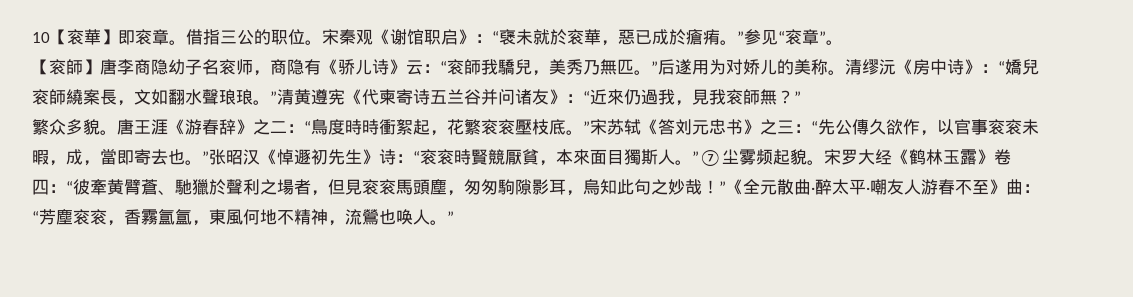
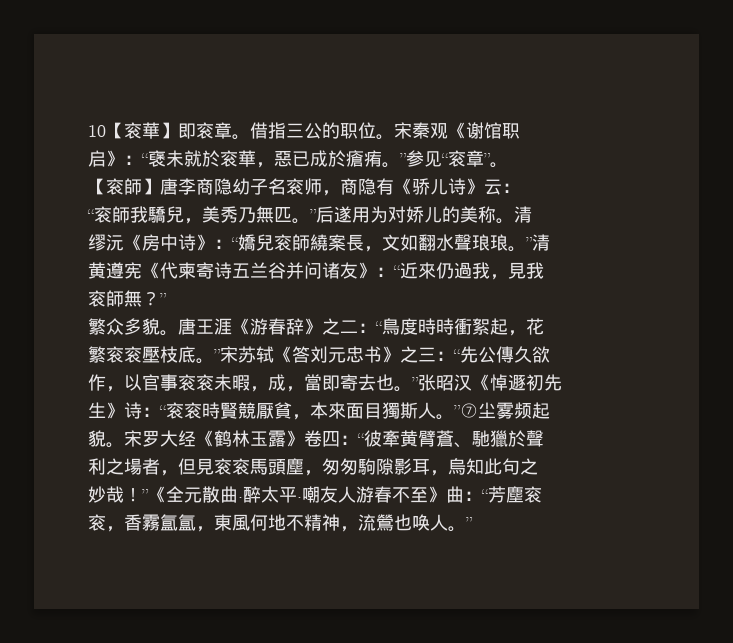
(441, 37) none -> (520, 131) //
(440, 68) none -> (520, 188) //
(862, 67) none -> (532, 214) //
(294, 97) none -> (550, 242) //
(726, 97) none -> (544, 270) //
(464, 127) none -> (544, 326) //
(903, 127) none -> (550, 354) //
(345, 157) none -> (562, 382) //
(790, 157) none -> (550, 410) //
(243, 187) none -> (544, 438) //
(668, 187) none -> (538, 466) //
(90, 217) none -> (542, 494) //

